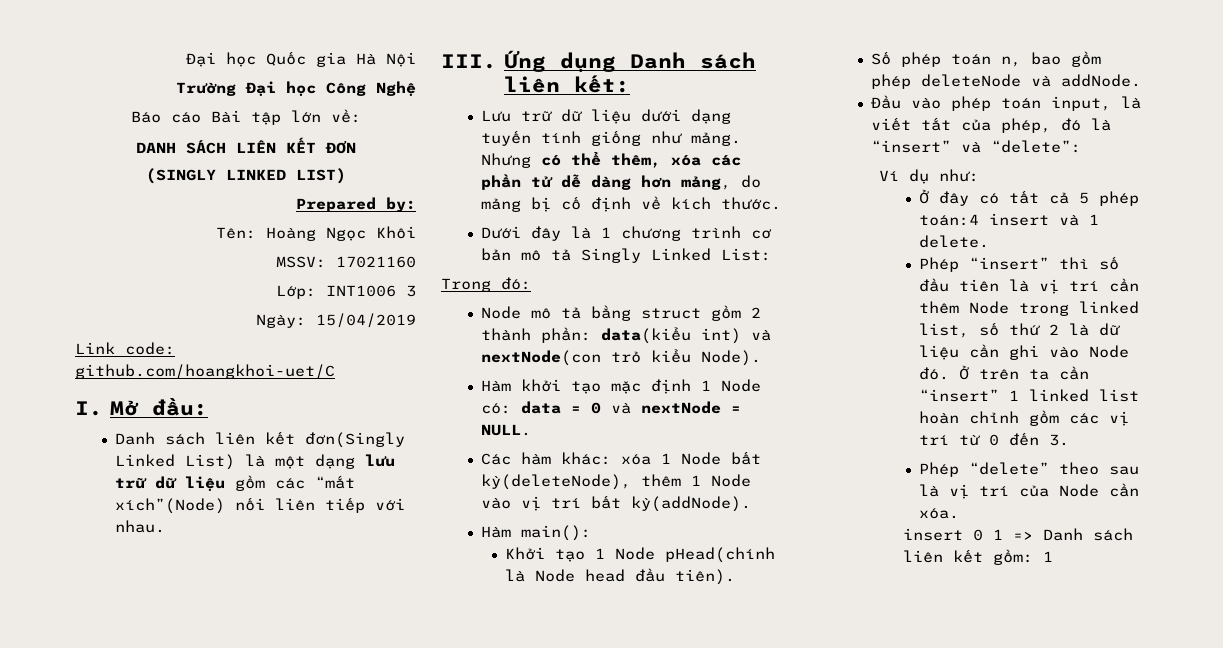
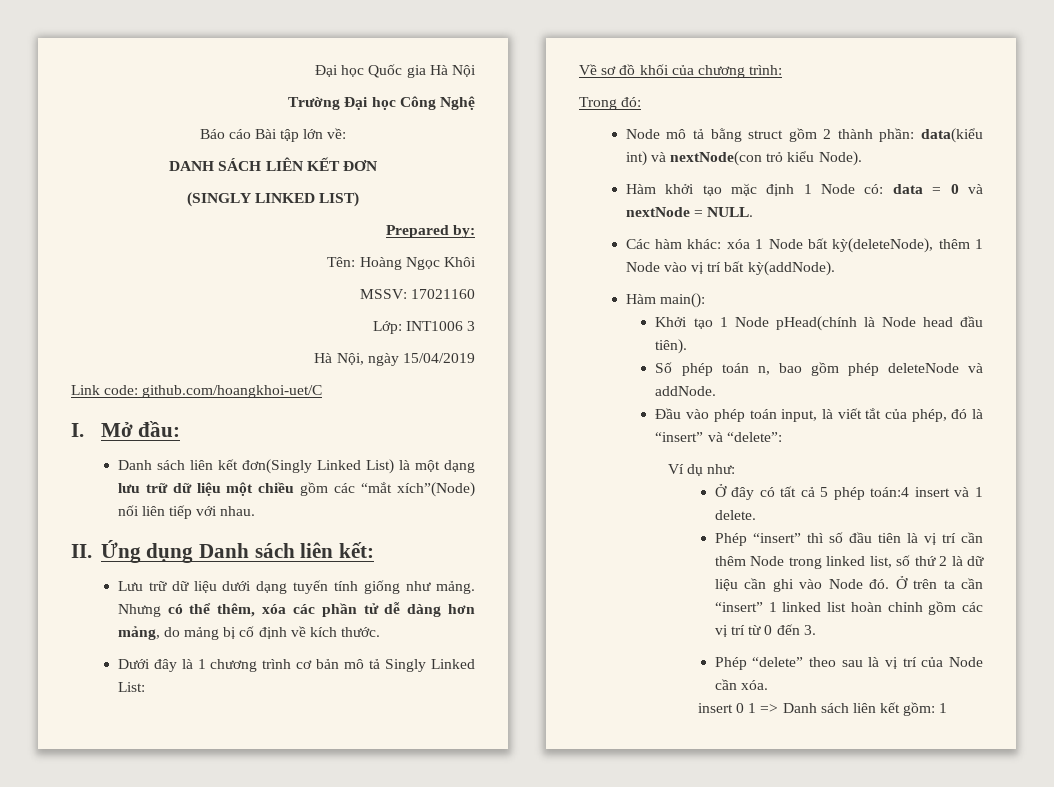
[256,314,306,328] Ngày: -> [314,353,399,366] Hà Nội, ngày
(226, 484) none -> [226,482,295,496] một chiều
[441,54,497,69] III. -> [71,544,92,558] II.
(772, 254) none -> [579,64,783,78] // Về sơ đồ khối của chương trình:

